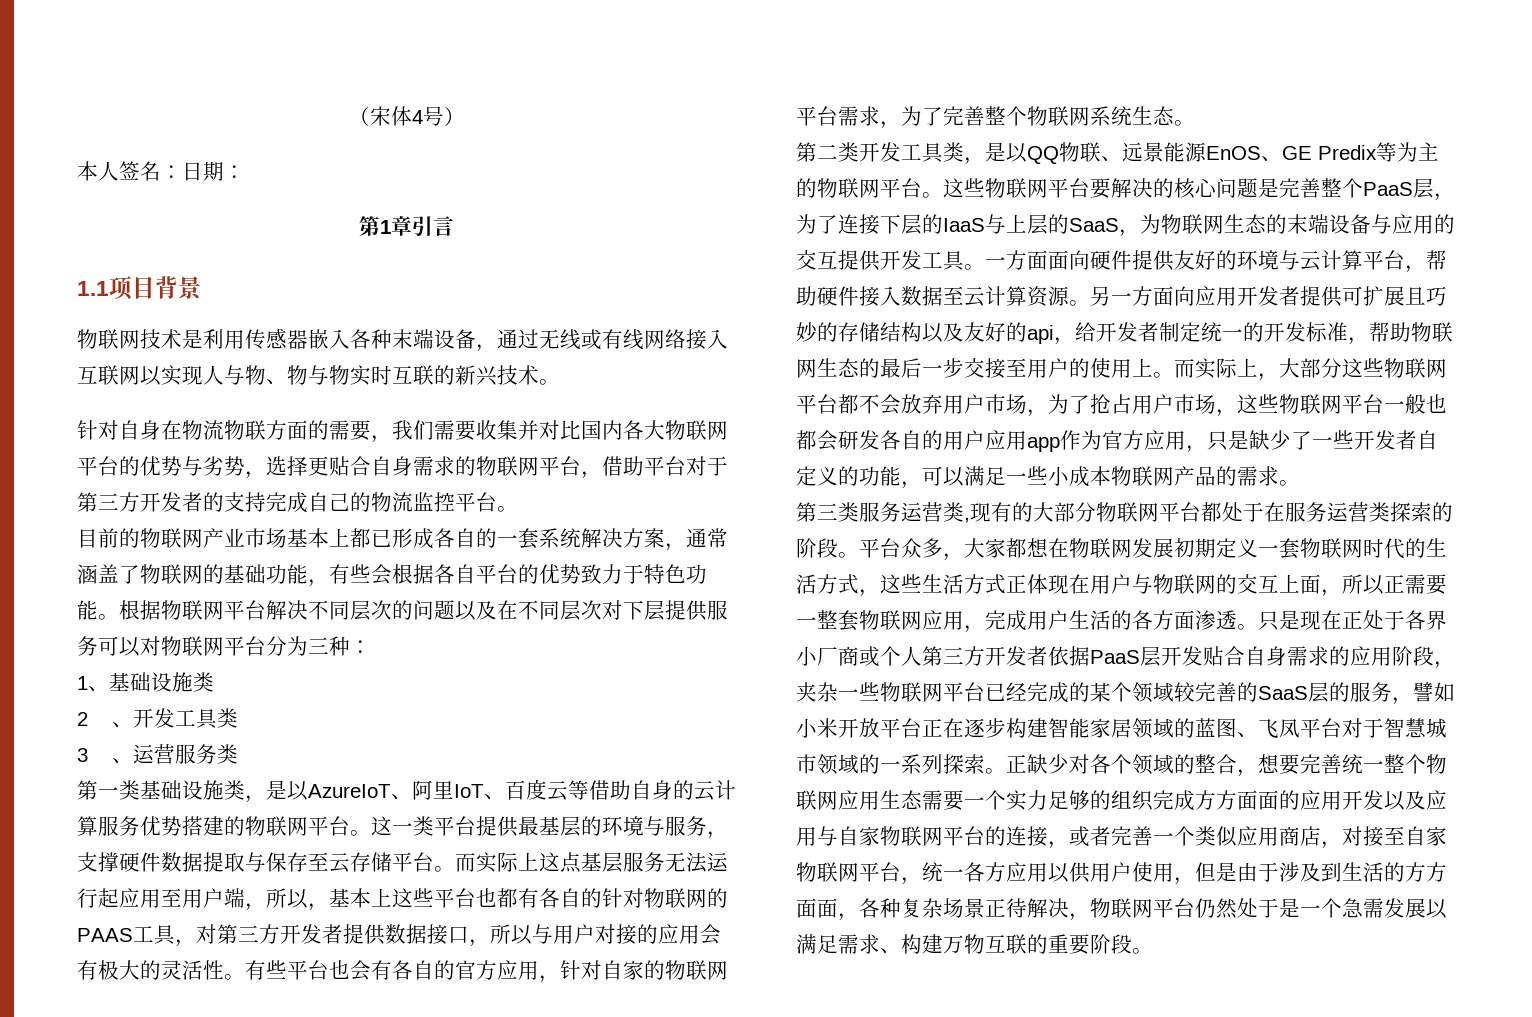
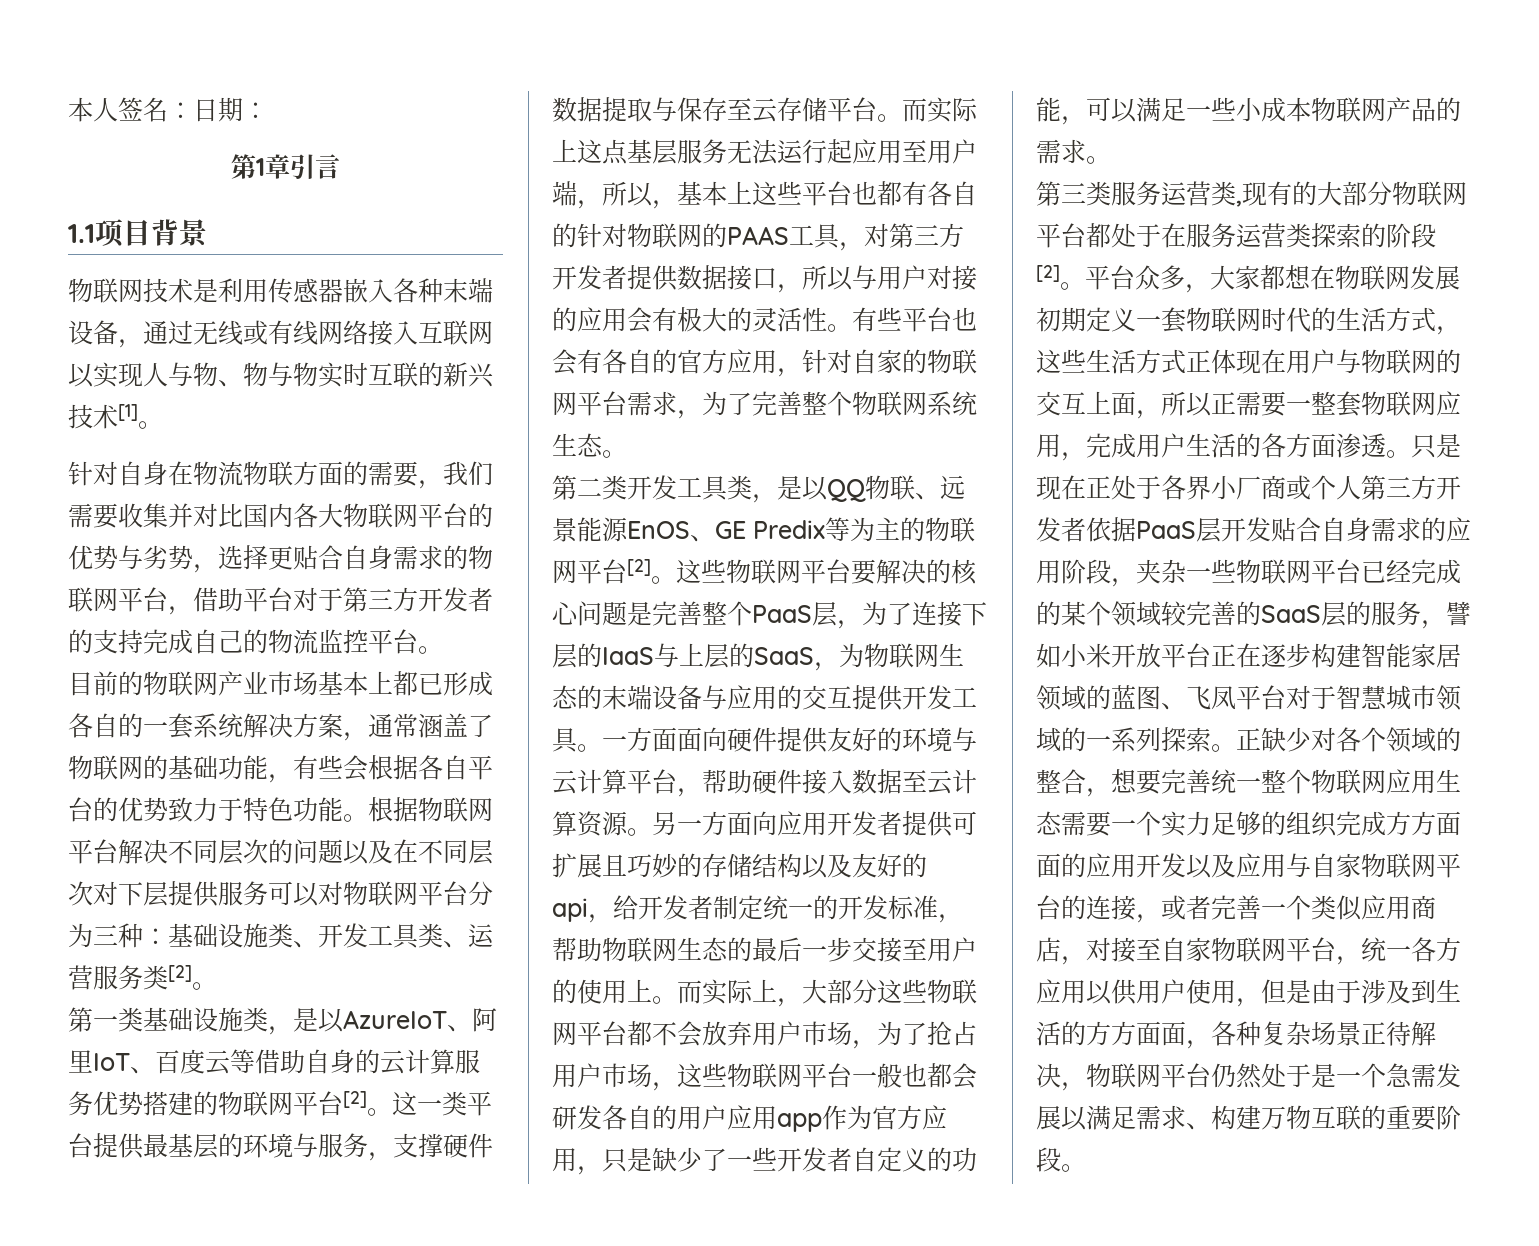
[348,106,465,126] （宋体4号） // -> (68, 109) none
(539, 375) none -> [118,404,138,421] [1]
[77,672,214,692] [77,712,88,726] // 1、基础设施类 // 2 -> [168,923,293,948] 基础设施类
[77,748,88,762] // 3 -> (443, 935) none
(238, 754) none -> [168,965,192,982] [192,982,217,990] [2]。
(350, 826) none -> [343,1091,367,1108] [2]
(922, 188) none -> [627,559,651,576] [2]
(838, 548) none -> [1036,265,1060,282] [2]

